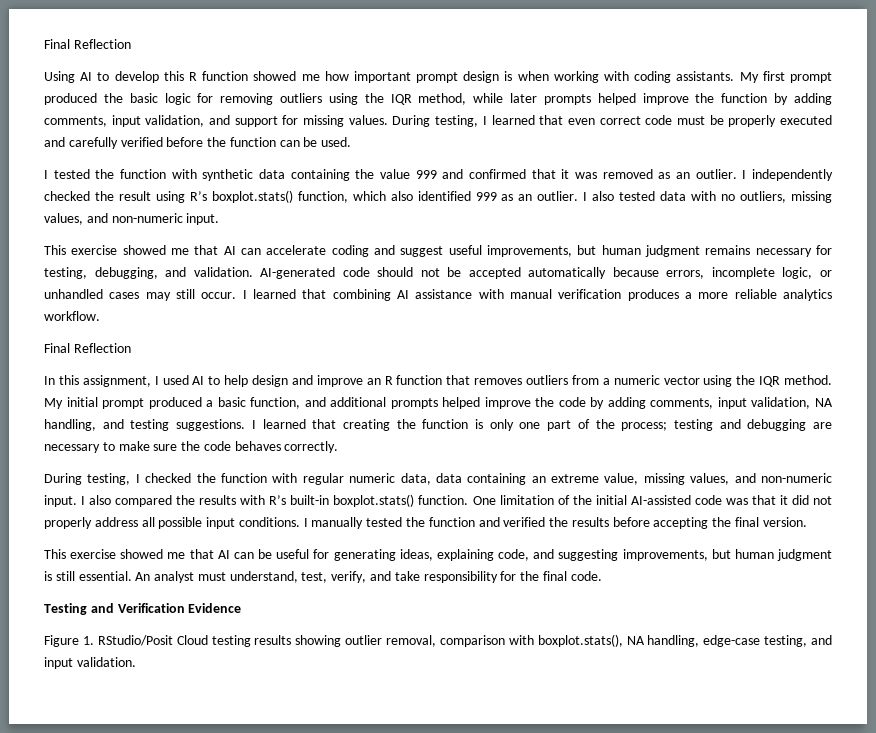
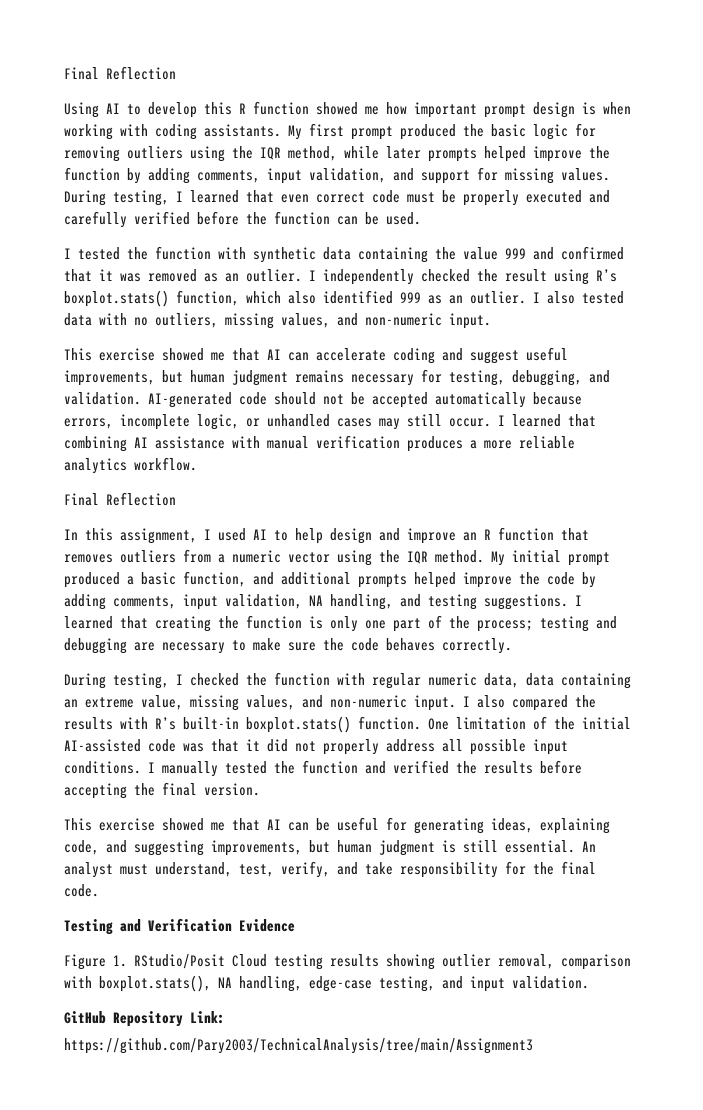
(136, 662) none -> [64,1011,225,1027] [64,1038,533,1054] // GitHub Repository Link: // https://github.com/Pary2003/TechnicalAnalysis/tree/main/Assignment3

